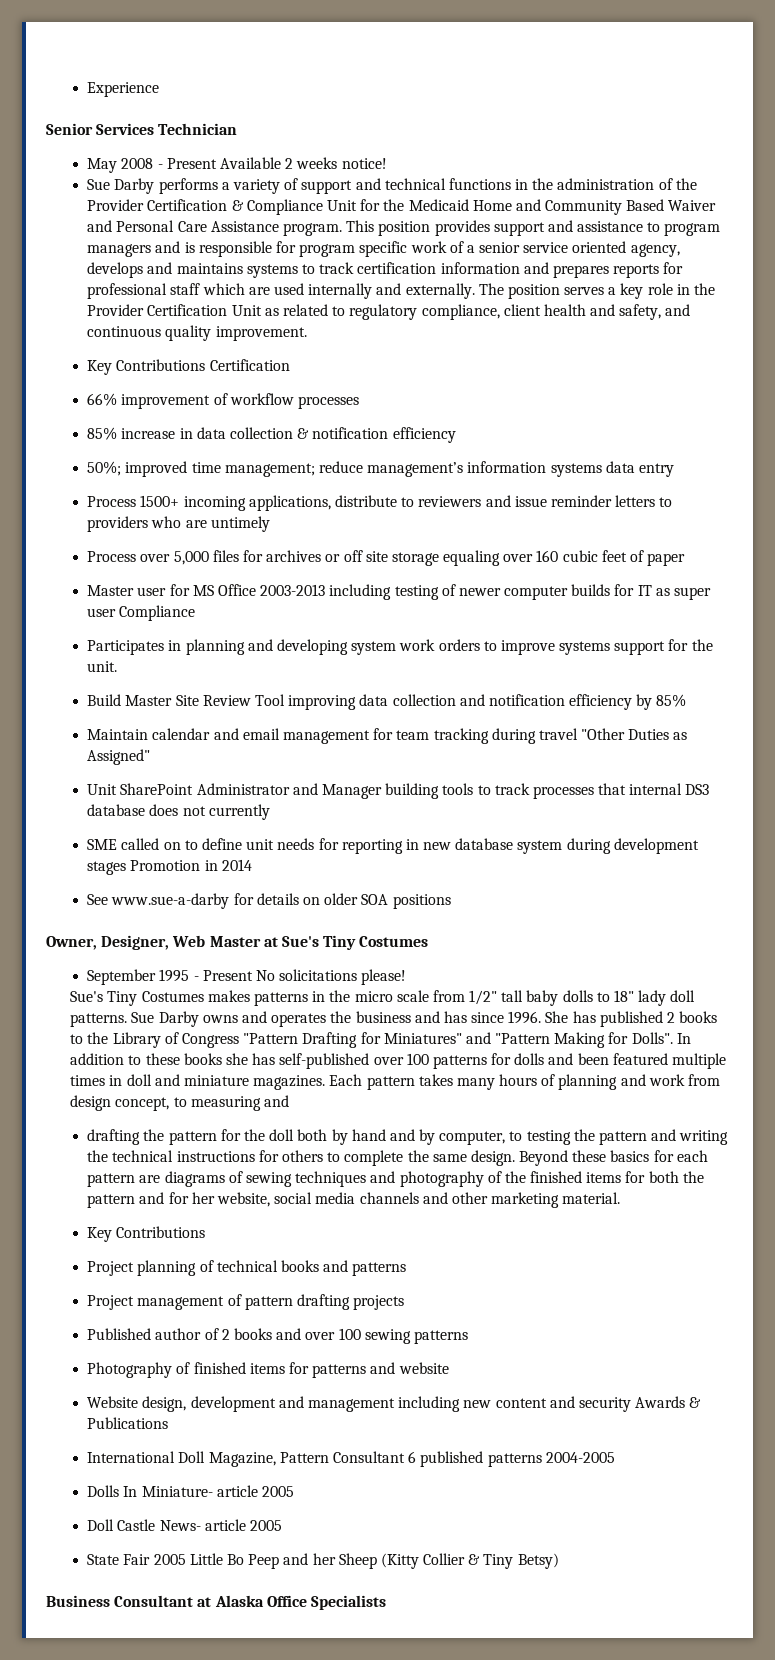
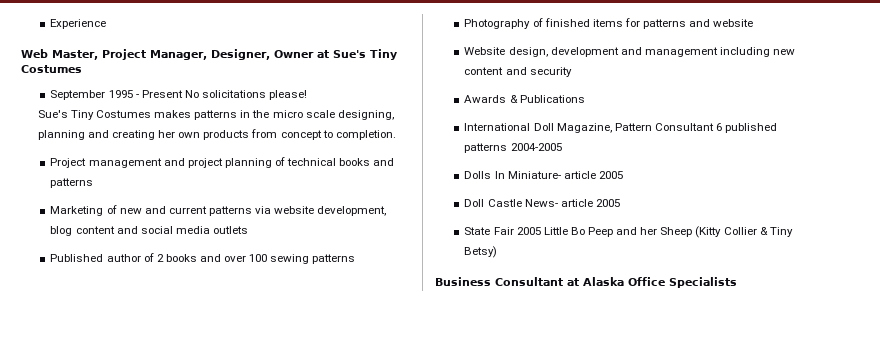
[46,123,238,135] [87,157,387,173] [87,178,697,194] [87,199,717,215] [87,220,721,236] [87,241,680,257] [87,262,684,278] [87,283,716,299] [87,304,691,320] [87,325,307,341] [87,359,290,375] [87,393,359,409] [87,427,456,443] [87,461,674,477] [87,495,673,511] [87,516,270,532] [87,550,686,566] [87,584,712,600] [87,605,196,621] [87,639,713,655] [87,661,118,672] [87,694,687,710] [87,728,688,744] [87,749,151,765] [87,783,710,799] [87,804,270,820] [87,838,699,854] [87,859,252,875] [87,893,451,909] [46,935,261,950] Senior Services Technician // May 2008 - Present Available 2 weeks notice! // Sue Darby performs a variety of support and technical functions in the administration of the Provider Certification & Compliance Unit for the Medicaid Home and Community Based Waiver and Personal Care Assistance program. This position provides support and assistance to program managers and is responsible for program specific work of a senior service oriented agency, develops and maintains systems to track certification information and prepares reports for professional staff which are used internally and externally. The position serves a key role in the Provider Certification Unit as related to regulatory compliance, client health and safety, and continuous quality improvement. // Key Contributions Certification // 66% improvement of workflow processes // 85% increase in data collection & notification efficiency // 50%; improved time management; reduce management’s information systems data entry // Process 1500+ incoming applications, distribute to reviewers and issue reminder letters to providers who are untimely // Process over 5,000 files for archives or off site storage equaling over 160 cubic feet of paper // Master user for MS Office 2003-2013 including testing of newer computer builds for IT as super user Compliance // Participates in planning and developing system work orders to improve systems support for the unit. // Build Master Site Review Tool improving data collection and notification efficiency by 85% // Maintain calendar and email management for team tracking during travel "Other Duties as Assigned" // Unit SharePoint Administrator and Manager building tools to track processes that internal DS3 database does not currently // SME called on to define unit needs for reporting in new database system during development stages Promotion in 2014 // See www.sue-a-darby for details on older SOA positions // Owner, Designer, Web Master -> [21,49,314,60] Web Master, Project Manager, Designer, Owner
[432,990,696,1006] [70,1011,718,1027] [70,1032,691,1048] [70,1053,726,1069] [70,1074,720,1090] [70,1095,289,1111] [87,1129,729,1145] [87,1150,708,1166] [87,1171,704,1187] [87,1192,621,1208] [87,1226,206,1242] [87,1261,135,1276] from 1/2" tall baby dolls to 18" lady doll patterns. Sue Darby owns and operates the business and has since 1996. She has published 2 books to the Library of Congress "Pattern Drafting for Miniatures" and "Pattern Making for Dolls". In addition to these books she has self-published over 100 patterns for dolls and been featured multiple times in doll and miniature magazines. Each pattern takes many hours of planning and work from design concept, to measuring and // drafting the pattern for the doll both by hand and by computer, to testing the pattern and writing the technical instructions for others to complete the same design. Beyond these basics for each pattern are diagrams of sewing techniques and photography of the finished items for both the pattern and for her website, social media channels and other marketing material. // Key Contributions // Project -> [337,110,394,120] [37,129,396,140] [50,158,223,168] designing, planning and creating her own products from concept to completion. // Project management and project
[87,1294,405,1310] Project management of pattern drafting projects -> [50,205,387,216] [50,226,249,236] Marketing of new and current patterns via website development, blog content and social media outlets
(631, 1404) none -> (572, 72) //

